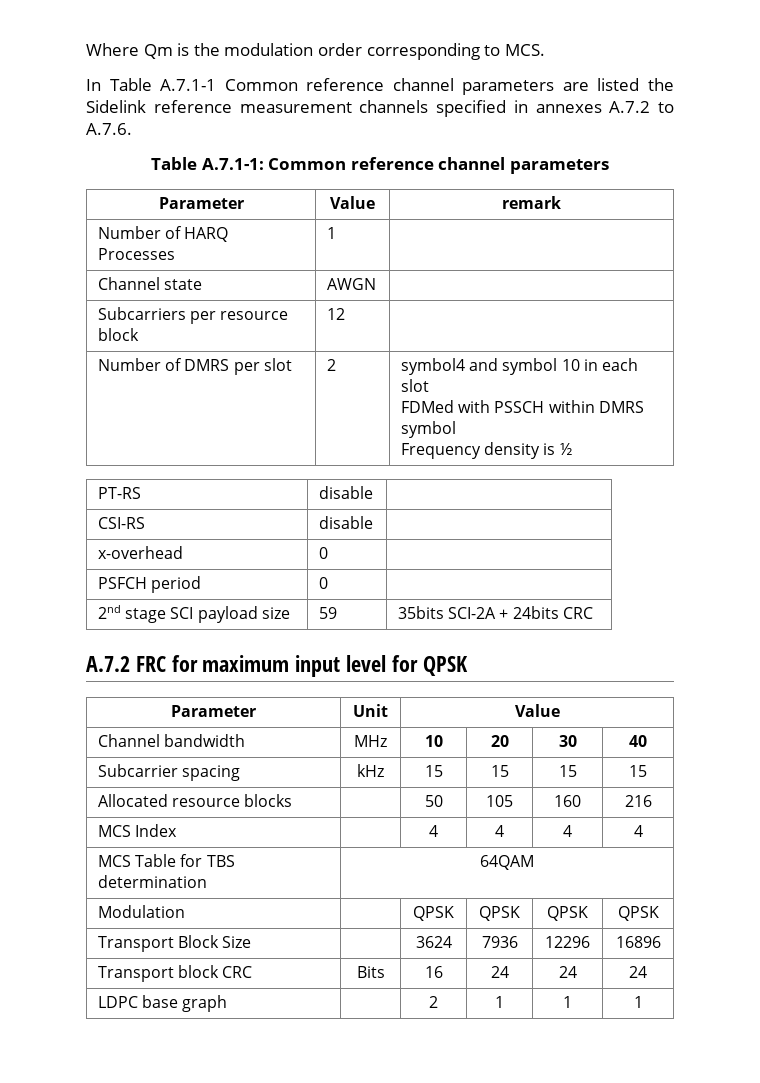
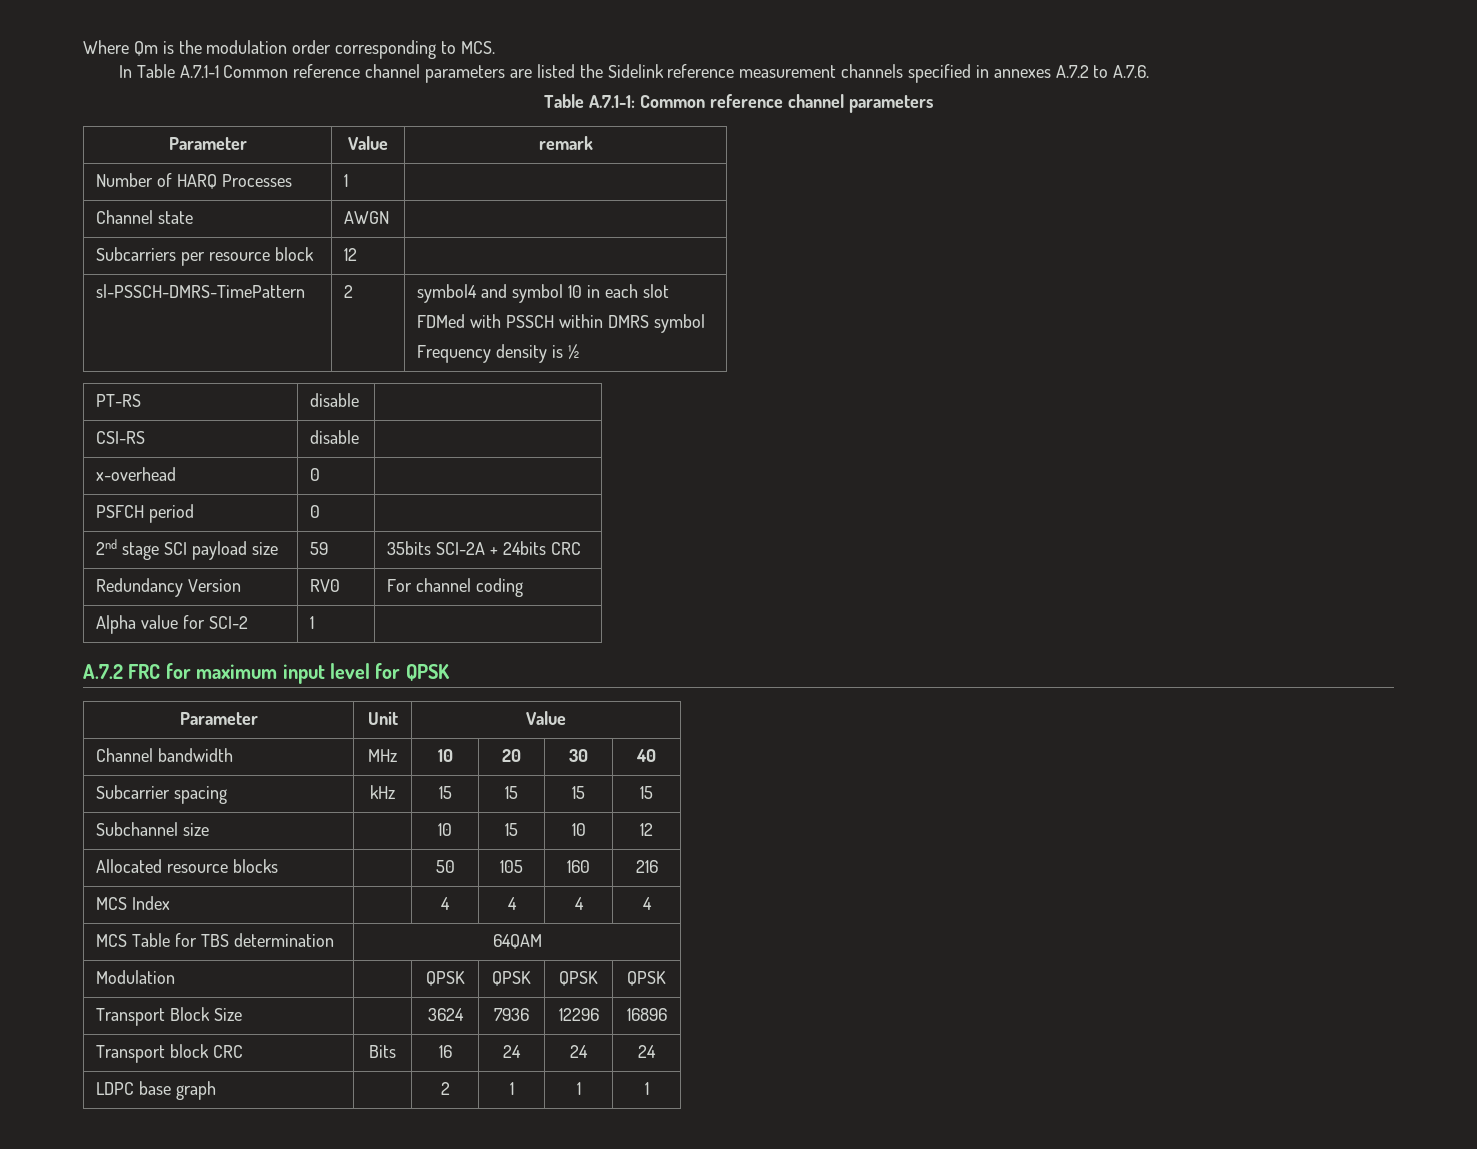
[98,358,292,375] Number of DMRS per slot -> [96,284,306,298] sl-PSSCH-DMRS-TimePattern
(593, 613) none -> [96,578,242,597] [310,579,341,592] [387,578,524,597] [96,615,248,634] [310,616,315,629] // Redundancy Version | RV0 | For channel coding // Alpha value for SCI-2 | 1 |
(647, 771) none -> [96,822,210,836] [438,823,452,836] [505,823,518,836] [571,823,586,836] [640,823,653,836] // Subchannel size | | 10 | 15 | 10 | 12

